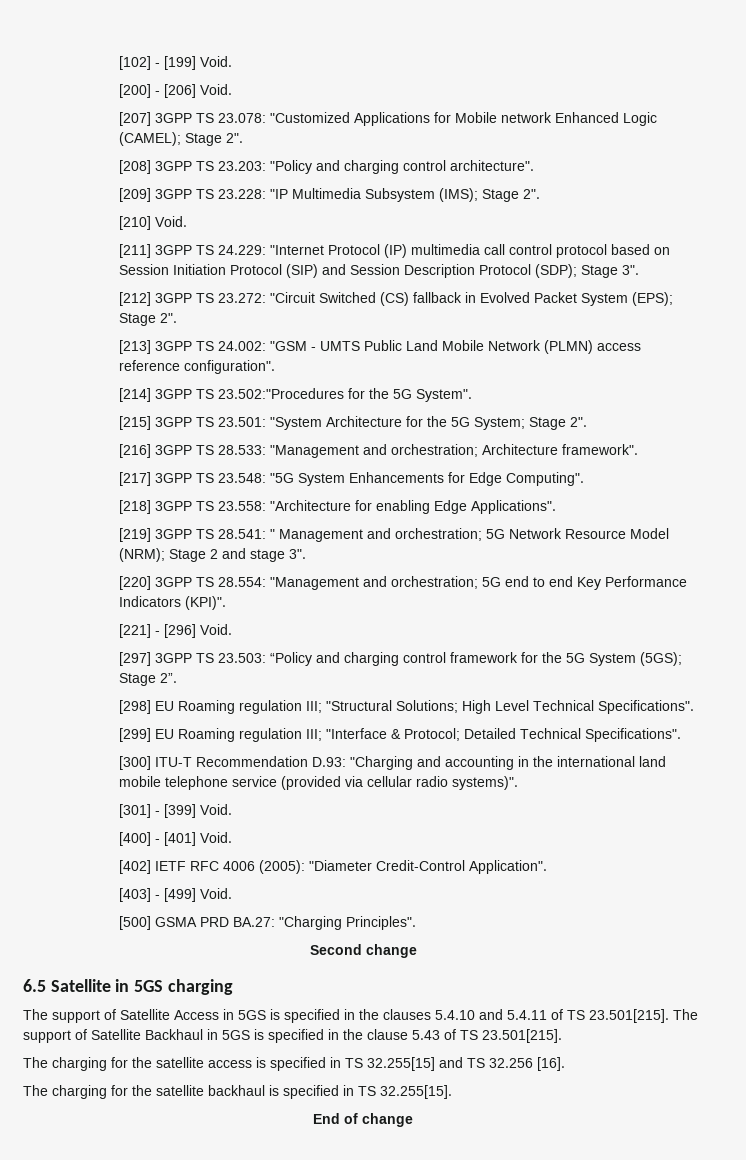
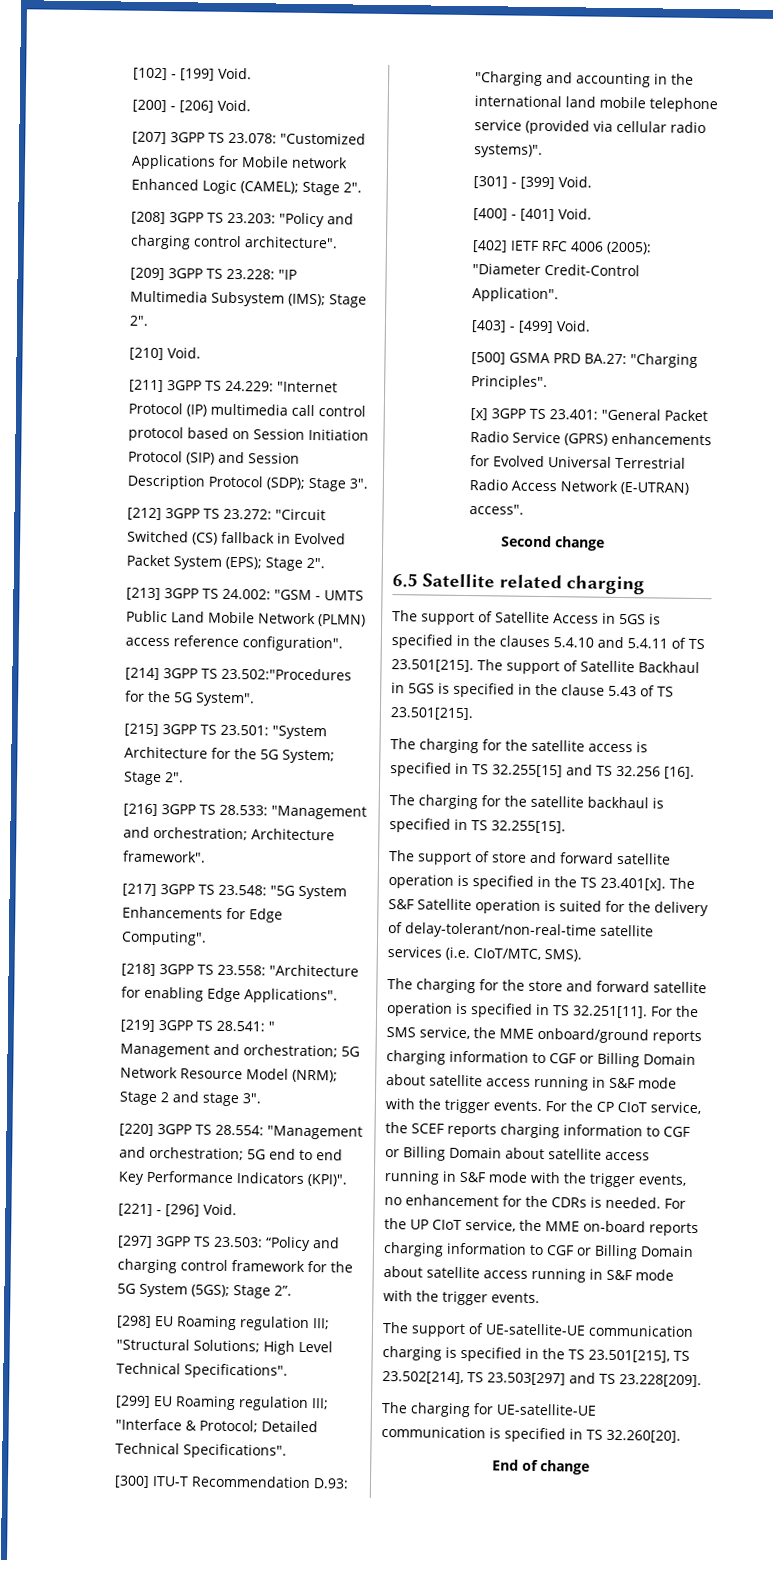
(417, 923) none -> [469,408,708,422] [469,431,712,446] [469,455,686,469] [468,479,689,495] [468,504,524,515] // [x] 3GPP TS 23.401: "General Packet Radio Service (GPRS) enhancements for Evolved Universal Terrestrial Radio Access Network (E-UTRAN) access".
[115,979,164,992] in 5GS -> [499,574,563,589] related
(452, 1092) none -> [389,850,671,866] [388,874,695,891] [388,898,709,917] [388,922,654,939] [387,946,582,962] [387,978,707,994] [387,1002,699,1019] [386,1026,702,1045] [386,1050,696,1068] [386,1074,677,1091] [385,1098,701,1115] [385,1122,690,1139] [385,1146,650,1161] [384,1170,686,1188] [384,1194,686,1209] [384,1218,699,1237] [383,1242,694,1260] [383,1265,674,1283] [383,1289,540,1306] [382,1321,694,1338] [382,1345,690,1363] [382,1370,702,1388] [381,1401,597,1418] [381,1425,681,1443] // The support of store and forward satellite operation is specified in the TS 23.401[x]. The S&F Satellite operation is suited for the delivery of delay-tolerant/non-real-time satellite services (i.e. CIoT/MTC, SMS). // The charging for the store and forward satellite operation is specified in TS 32.251[11]. For the SMS service, the MME onboard/ground reports charging information to CGF or Billing Domain about satellite access running in S&F mode with the trigger events. For the CP CIoT service, the SCEF reports charging information to CGF or Billing Domain about satellite access running in S&F mode with the trigger events, no enhancement for the CDRs is needed. For the UP CIoT service, the MME on-board reports charging information to CGF or Billing Domain about satellite access running in S&F mode with the trigger events. // The support of UE-satellite-UE communication charging is specified in the TS 23.501[215], TS 23.502[214], TS 23.503[297] and TS 23.228[209]. // The charging for UE-satellite-UE communication is specified in TS 32.260[20].

